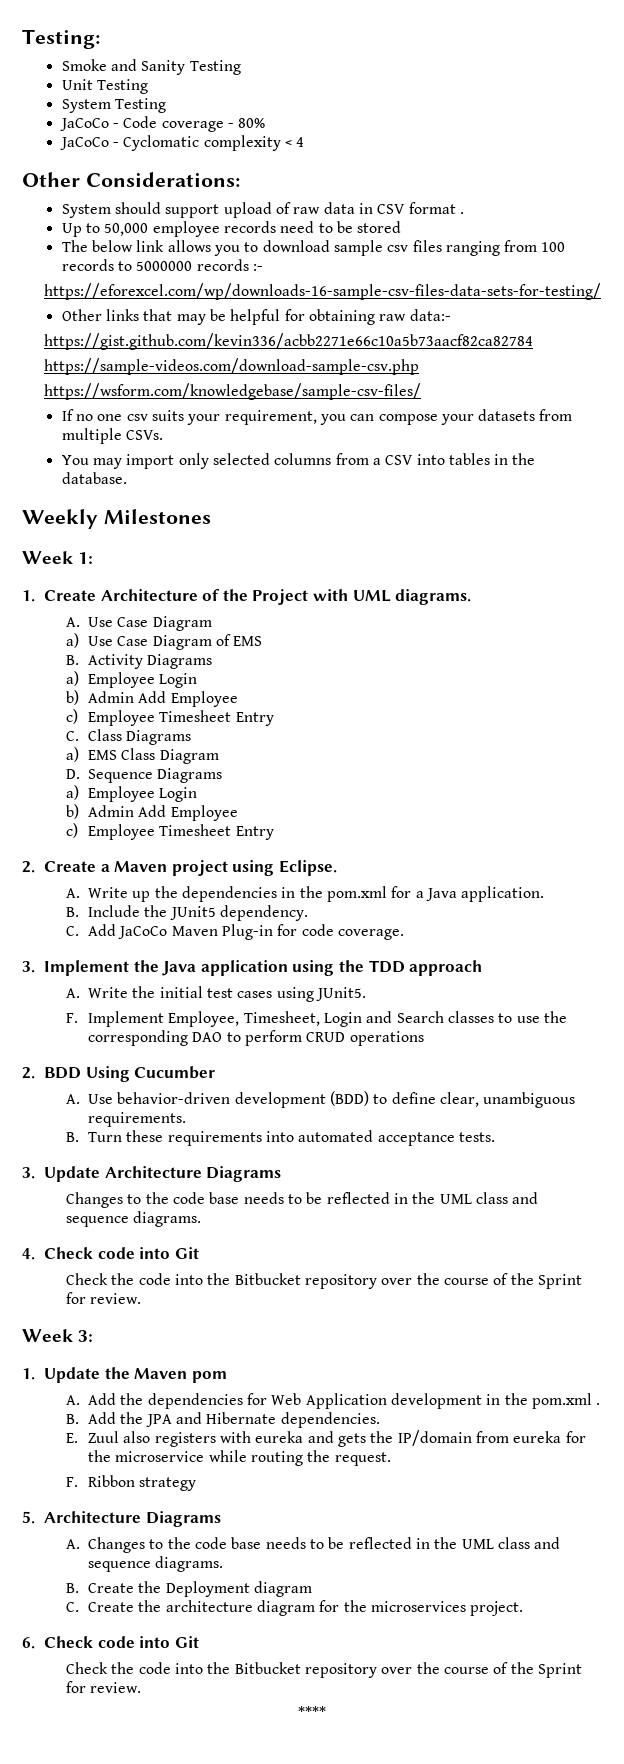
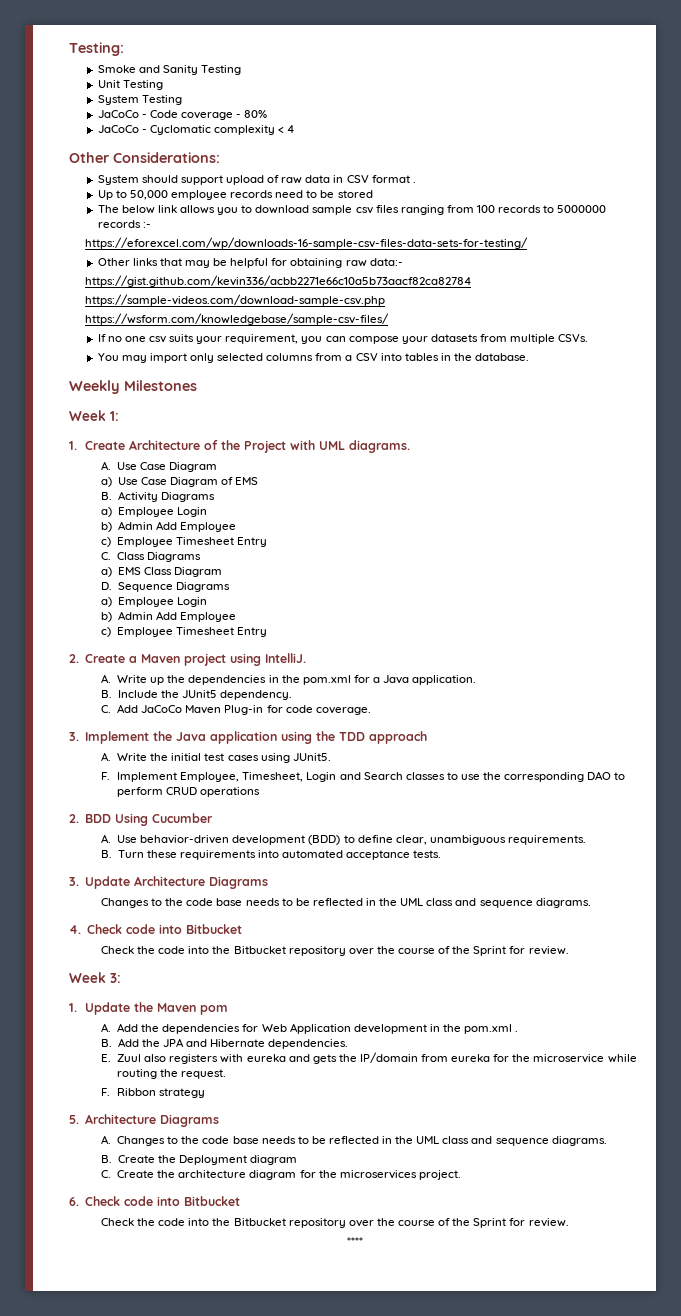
[278,860,337,876] Eclipse. -> [265,653,307,663] IntelliJ.
[174,1247,199,1259] Git -> [185,924,242,934] Bitbucket
[174,1636,199,1648] Git -> [184,1196,241,1206] Bitbucket

